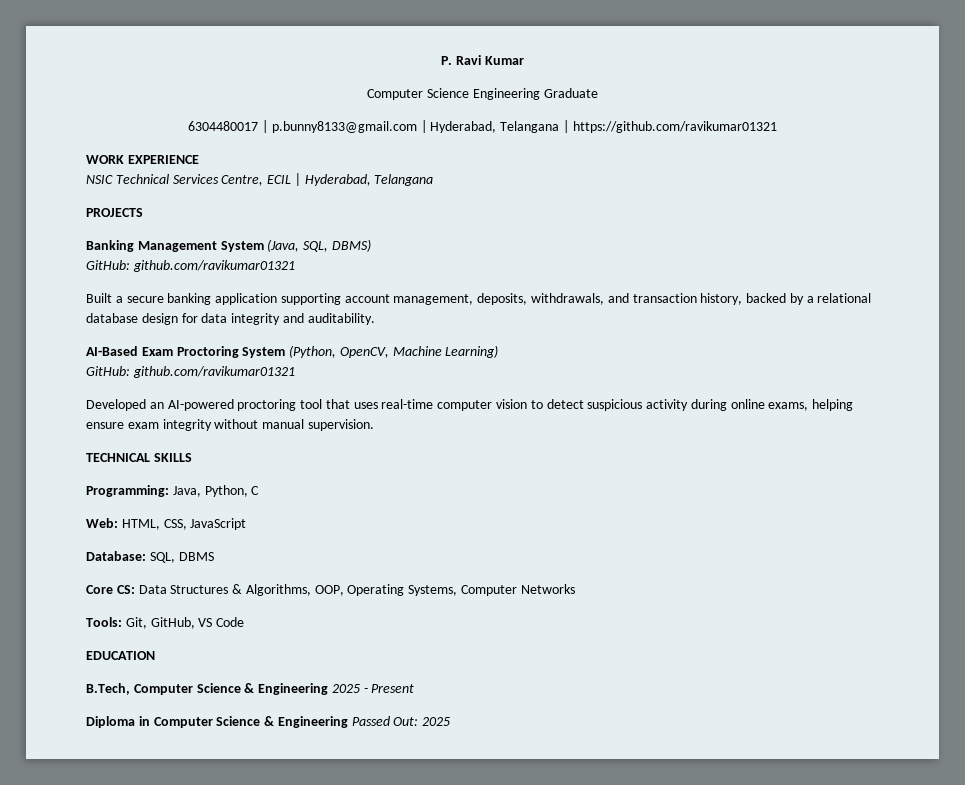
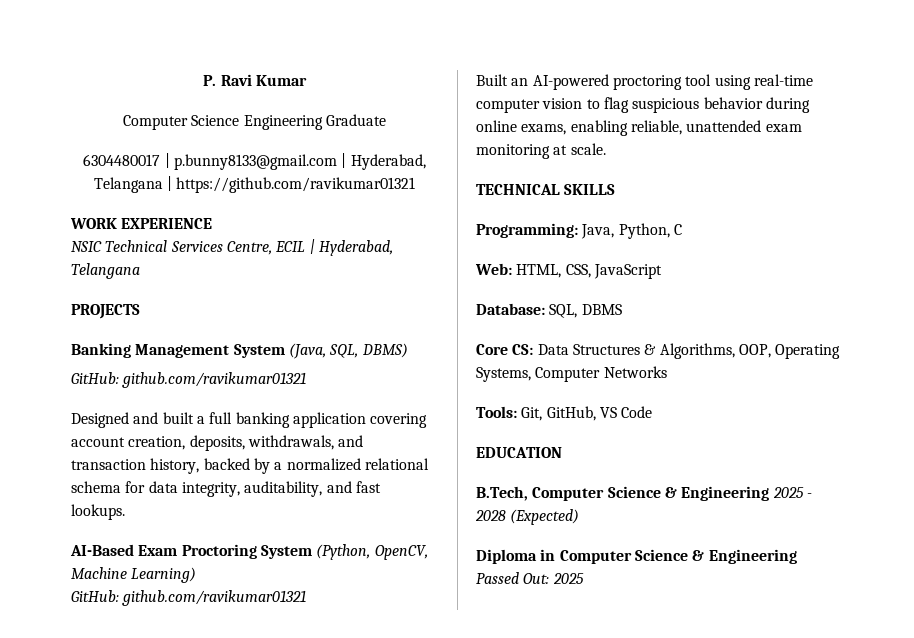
[86,293,474,305] Built a secure banking application supporting account management, -> [71,412,428,428] [71,436,186,450] Designed and built a full banking application covering account creation,
[817,293,872,303] [86,313,375,325] relational database design for data integrity and auditability. -> [286,458,429,471] [71,481,381,497] [71,504,125,520] normalized relational schema for data integrity, auditability, and fast lookups.
[86,399,146,411] Developed -> [476,74,508,86] Built
[325,399,378,409] that uses -> [714,75,751,90] using
[546,399,854,411] [86,419,374,431] detect suspicious activity during online exams, helping ensure exam integrity without manual supervision. -> [603,97,810,113] [476,120,802,136] [476,143,606,159] flag suspicious behavior during online exams, enabling reliable, unattended exam monitoring at scale.
[371,684,415,693] Present -> [475,509,580,525] 2028 (Expected)

